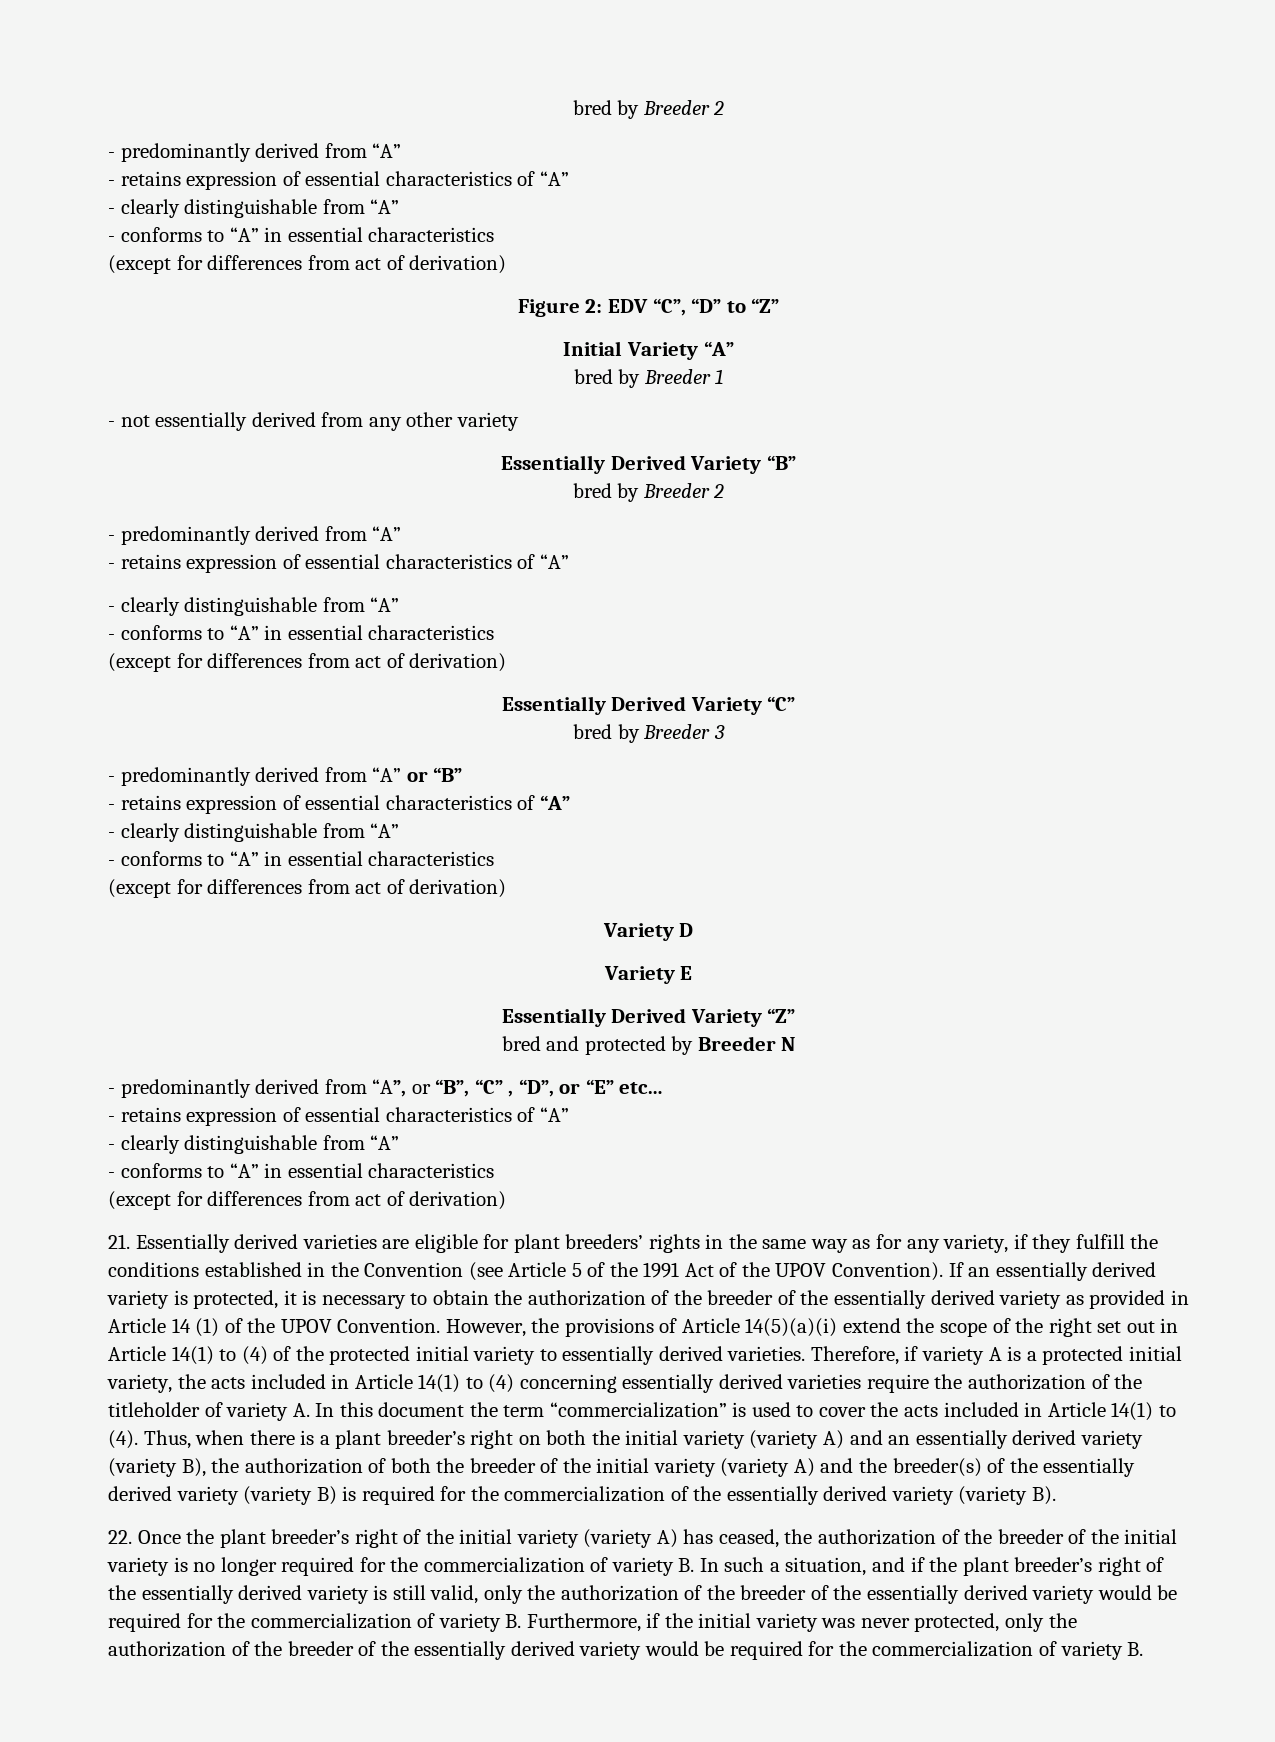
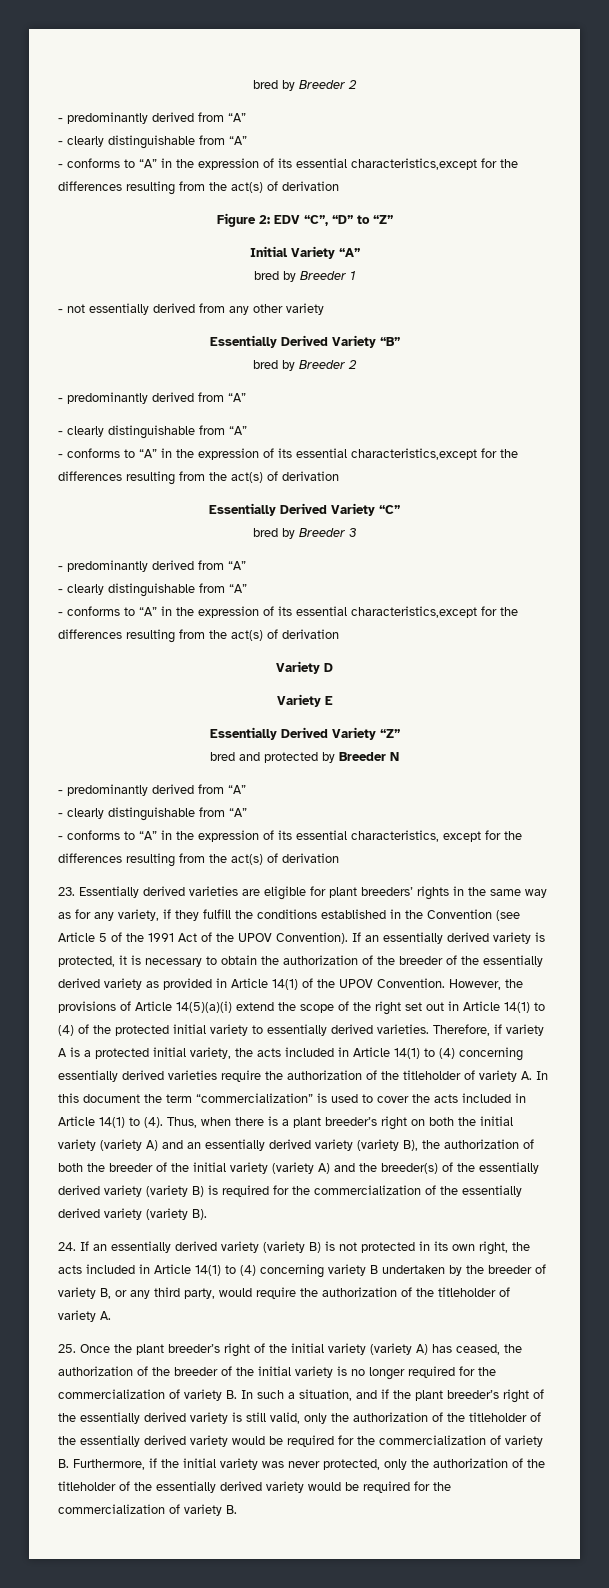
[572,100,725,119] [108,143,402,162] [108,171,569,190] bred by Breeder 2 // - predominantly derived from “A” // - retains expression of essential characteristics of “A” -> [253,80,357,91] [58,112,246,124] bred by Breeder 2 // - predominantly derived from “A”
[287,227,495,242] [108,255,507,274] essential characteristics // (except for differences from act of derivation) -> [176,158,518,170] [58,181,339,195] the expression of its essential characteristics,except for the differences resulting from the act(s) of derivation
[108,554,569,573] // - retains expression of essential characteristics of “A” -> (246, 397) none
[287,625,495,640] [108,653,507,672] essential characteristics // (except for differences from act of derivation) -> [176,448,518,460] [58,471,339,485] the expression of its essential characteristics,except for the differences resulting from the act(s) of derivation
[406,767,463,782] [108,795,570,814] or “B” // - retains expression of essential characteristics of “A” -> (246, 565) none
[287,851,495,866] [108,879,507,898] essential characteristics // (except for differences from act of derivation) -> [176,606,518,618] [58,629,339,643] the expression of its essential characteristics,except for the differences resulting from the act(s) of derivation
[372,1079,664,1097] [108,1107,536,1126] “A”, or “B”, “C” , “D”, or “E” etc… // - retains expression of essential characteristics of -> (224, 789) none
[287,1163,495,1178] [108,1191,507,1210] [108,1234,130,1249] essential characteristics // (except for differences from act of derivation) // 21. -> [176,830,522,842] [58,853,339,867] [58,887,75,896] the expression of its essential characteristics, except for the differences resulting from the act(s) of derivation // 23.
[171,1318,220,1337] 14 (1) -> [272,979,298,990] 14(1)
[108,1530,132,1544] 22. -> [58,1241,530,1255] [58,1264,546,1278] [58,1287,510,1299] [58,1310,111,1322] [58,1344,76,1353] 24. If an essentially derived variety (variety B) is not protected in its own right, the acts included in Article 14(1) to (4) concerning variety B undertaken by the breeder of variety B, or any third party, would require the authorization of the titleholder of variety A. // 25.
[740,1585,807,1600] breeder -> [469,1412,527,1422] titleholder
[287,1641,354,1656] breeder -> [58,1481,116,1491] titleholder

